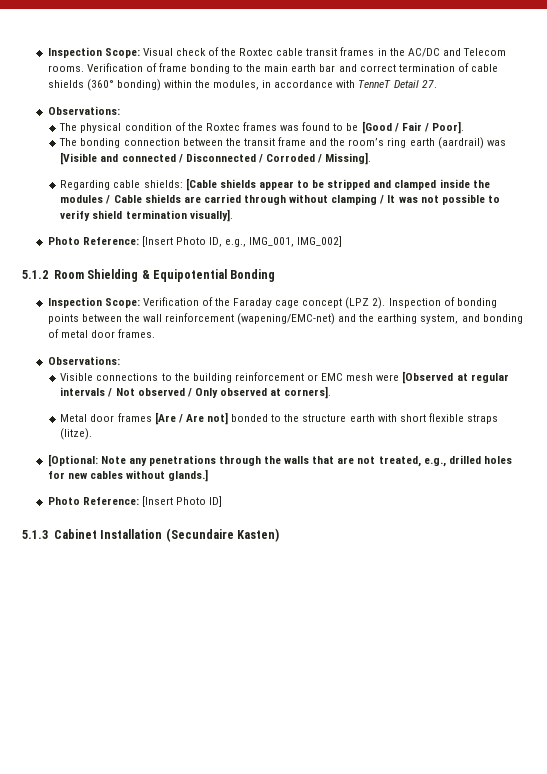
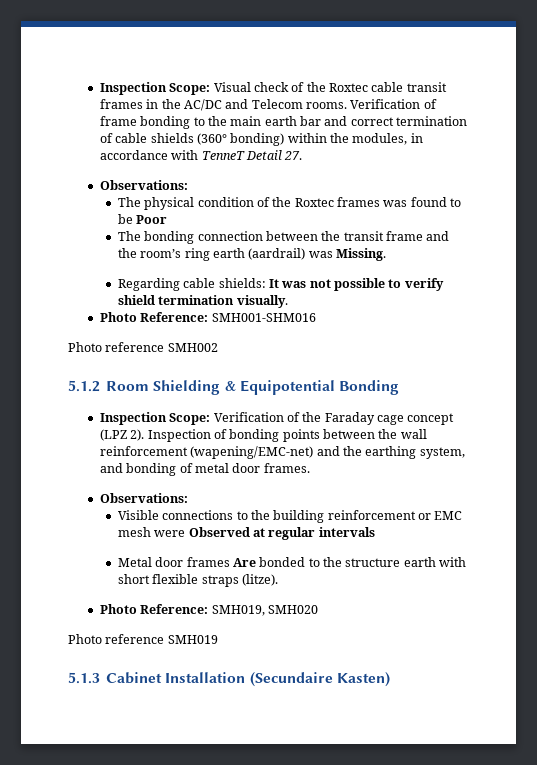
[361,121,464,134] [Good / Fair / Poor]. -> [136,215,168,224] Poor
[60,152,372,165] [60,178,490,191] [60,194,385,205] [Visible and connected / Disconnected / Corroded / Missing]. // Regarding cable shields: [Cable shields appear to be stripped and clamped inside the modules / Cable shields are carried through without clamping / -> [335,248,386,261] [117,278,266,291] Missing. // Regarding cable shields:
[189,209,233,222] [47,236,343,247] visually]. // Photo Reference: [Insert Photo ID, e.g., IMG_001, IMG_002] -> [236,295,288,308] [99,312,316,322] [68,342,218,352] visually. // Photo Reference: SMH001-SHM016 // Photo reference SMH002
[402,371,454,384] [Observed -> [188,527,250,537] Observed
[108,386,332,399] / Not observed / Only observed at corners]. -> (375, 532) none
[154,412,229,425] [Are / Are not] -> [232,558,256,567] Are
[47,454,512,467] [47,469,208,482] [47,496,222,507] [Optional: Note any penetrations through the walls that are not treated, e.g., drilled holes for new cables without glands.] // Photo Reference: [Insert Photo ID] -> [99,604,318,616] [68,634,218,644] Photo Reference: SMH019, SMH020 // Photo reference SMH019

